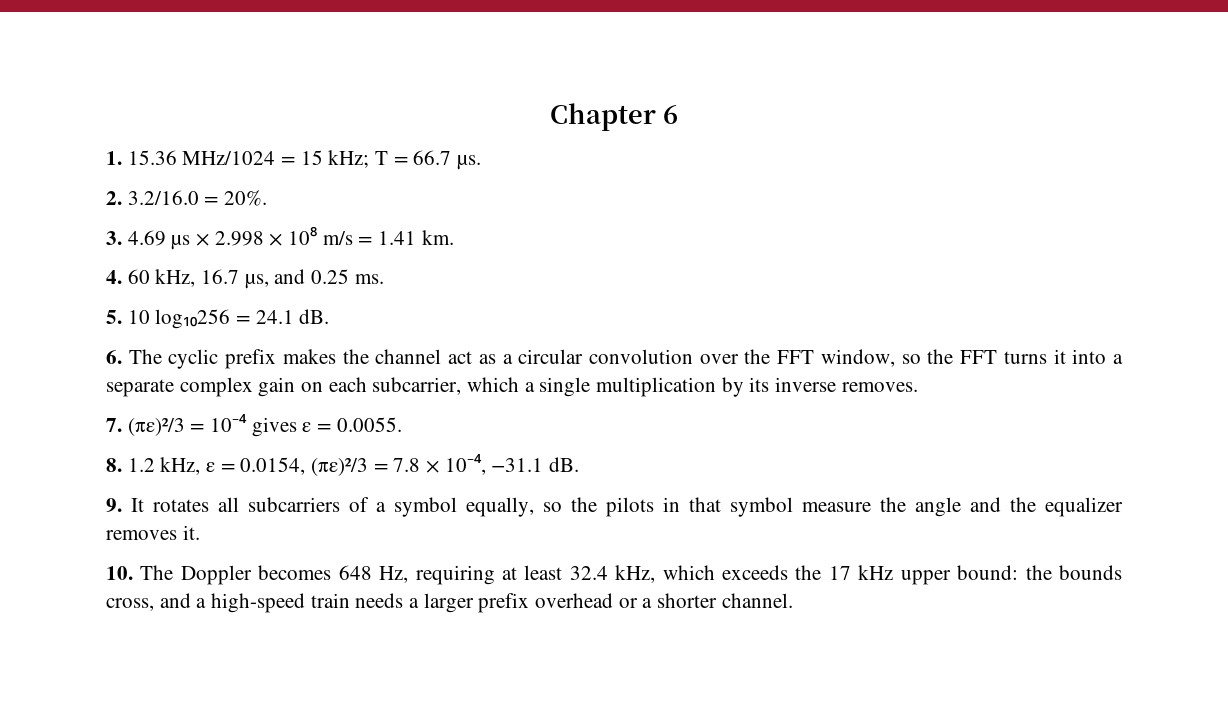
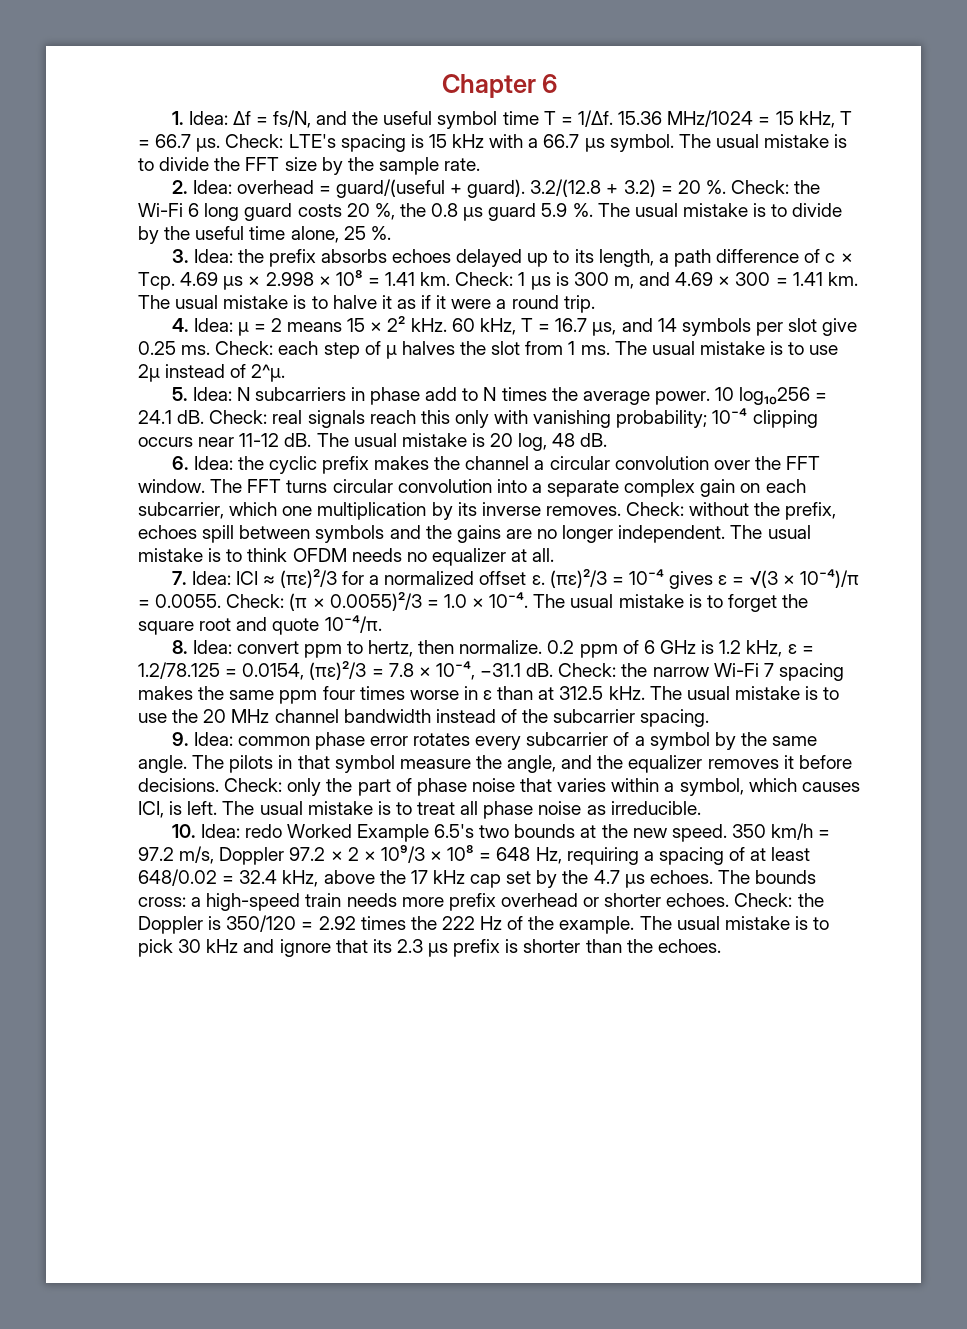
(122, 158) none -> [188,110,613,129] Idea: Δf = fs/N, and the useful symbol time T = 1/Δf.
[328,150,370,168] kHz; -> [798,111,835,128] kHz,
[106,190,268,206] [106,231,122,245] // 2. 3.2/16.0 = 20%. // 3. -> [225,134,848,152] [138,157,481,175] [172,179,821,198] [138,203,843,221] [138,226,391,244] [172,249,853,267] [138,272,175,290] Check: LTE's spacing is 15 kHz with a 66.7 µs symbol. The usual mistake is to divide the FFT size by the sample rate. // 2. Idea: overhead = guard/(useful + guard). 3.2/(12.8 + 3.2) = 20 %. Check: the Wi-Fi 6 long guard costs 20 %, the 0.8 µs guard 5.9 %. The usual mistake is to divide by the useful time alone, 25 %. // 3. Idea: the prefix absorbs echoes delayed up to its length, a path difference of c × Tcp.
[322,230,454,245] [106,269,384,289] [106,310,122,324] m/s = 1.41 km. // 4. 60 kHz, 16.7 µs, and 0.25 ms. // 5. -> [367,272,858,290] [138,295,595,313] [172,316,858,336] [138,341,839,359] [138,364,286,382] [172,387,710,405] = 1.41 km. Check: 1 µs is 300 m, and 4.69 × 300 = 1.41 km. The usual mistake is to halve it as if it were a round trip. // 4. Idea: µ = 2 means 15 × 2² kHz. 60 kHz, T = 16.7 µs, and 14 symbols per slot give 0.25 ms. Check: each step of µ halves the slot from 1 ms. The usual mistake is to use 2µ instead of 2^µ. // 5. Idea: N subcarriers in phase add to N times the average power.
(330, 316) none -> [209,408,818,428] [138,433,608,451] Check: real signals reach this only with vanishing probability; 10⁻⁴ clipping occurs near 11-12 dB. The usual mistake is 20 log, 48 dB.
[128,349,162,364] The -> [193,456,264,470] Idea: the
[448,351,496,364] act as -> (530, 463) none
[820,349,1066,367] window, so the FFT turns it -> [138,479,492,493] window. The FFT turns circular convolution
[524,377,591,397] a single -> [282,506,313,516] one
[106,418,122,432] // 7. -> [626,502,837,520] [138,525,811,543] [138,548,555,566] [172,569,545,588] Check: without the prefix, echoes spill between symbols and the gains are no longer independent. The usual mistake is to think OFDM needs no equalizer at all. // 7. Idea: ICI ≈ (πε)²/3 for a normalized offset ε.
[336,417,402,432] [106,458,122,472] 0.0055. // 8. -> [749,569,859,588] [138,592,809,612] [138,615,382,635] [172,640,715,658] √(3 × 10⁻⁴)/π = 0.0055. Check: (π × 0.0055)²/3 = 1.0 × 10⁻⁴. The usual mistake is to forget the square root and quote 10⁻⁴/π. // 8. Idea: convert ppm to hertz, then normalize. 0.2 ppm of 6 GHz is
(235, 468) none -> [138,662,238,679] 1.2/78.125 =
[106,497,597,517] // 9. It rotates all subcarriers of a symbol equally, so the -> [558,663,844,681] [138,686,840,704] [138,709,710,727] [172,732,818,750] [138,755,225,773] Check: the narrow Wi-Fi 7 spacing makes the same ppm four times worse in ε than at 312.5 kHz. The usual mistake is to use the 20 MHz channel bandwidth instead of the subcarrier spacing. // 9. Idea: common phase error rotates every subcarrier of a symbol by the same angle. The
[915,497,961,517] angle -> [507,755,557,773] angle,
[182,525,200,540] [106,565,1123,585] [106,593,191,611] it. // 10. The Doppler becomes 648 Hz, requiring at least 32.4 kHz, which exceeds the 17 kHz upper bound: the bounds cross, and -> [783,755,852,769] [138,778,860,796] [138,801,701,819] [172,823,831,842] [138,845,811,865] [138,869,817,888] [138,897,186,907] it before decisions. Check: only the part of phase noise that varies within a symbol, which causes ICI, is left. The usual mistake is to treat all phase noise as irreducible. // 10. Idea: redo Worked Example 6.5's two bounds at the new speed. 350 km/h = 97.2 m/s, Doppler 97.2 × 2 × 10⁹/3 × 10⁸ = 648 Hz, requiring a spacing of at least 648/0.02 = 32.4 kHz, above the 17 kHz cap set by the 4.7 µs echoes. The bounds cross:
[409,593,474,613] a larger -> [401,897,444,907] more
[642,593,793,608] a shorter channel. -> [604,893,824,907] [138,915,830,934] [138,939,721,957] shorter echoes. Check: the Doppler is 350/120 = 2.92 times the 222 Hz of the example. The usual mistake is to pick 30 kHz and ignore that its 2.3 µs prefix is shorter than the echoes.

